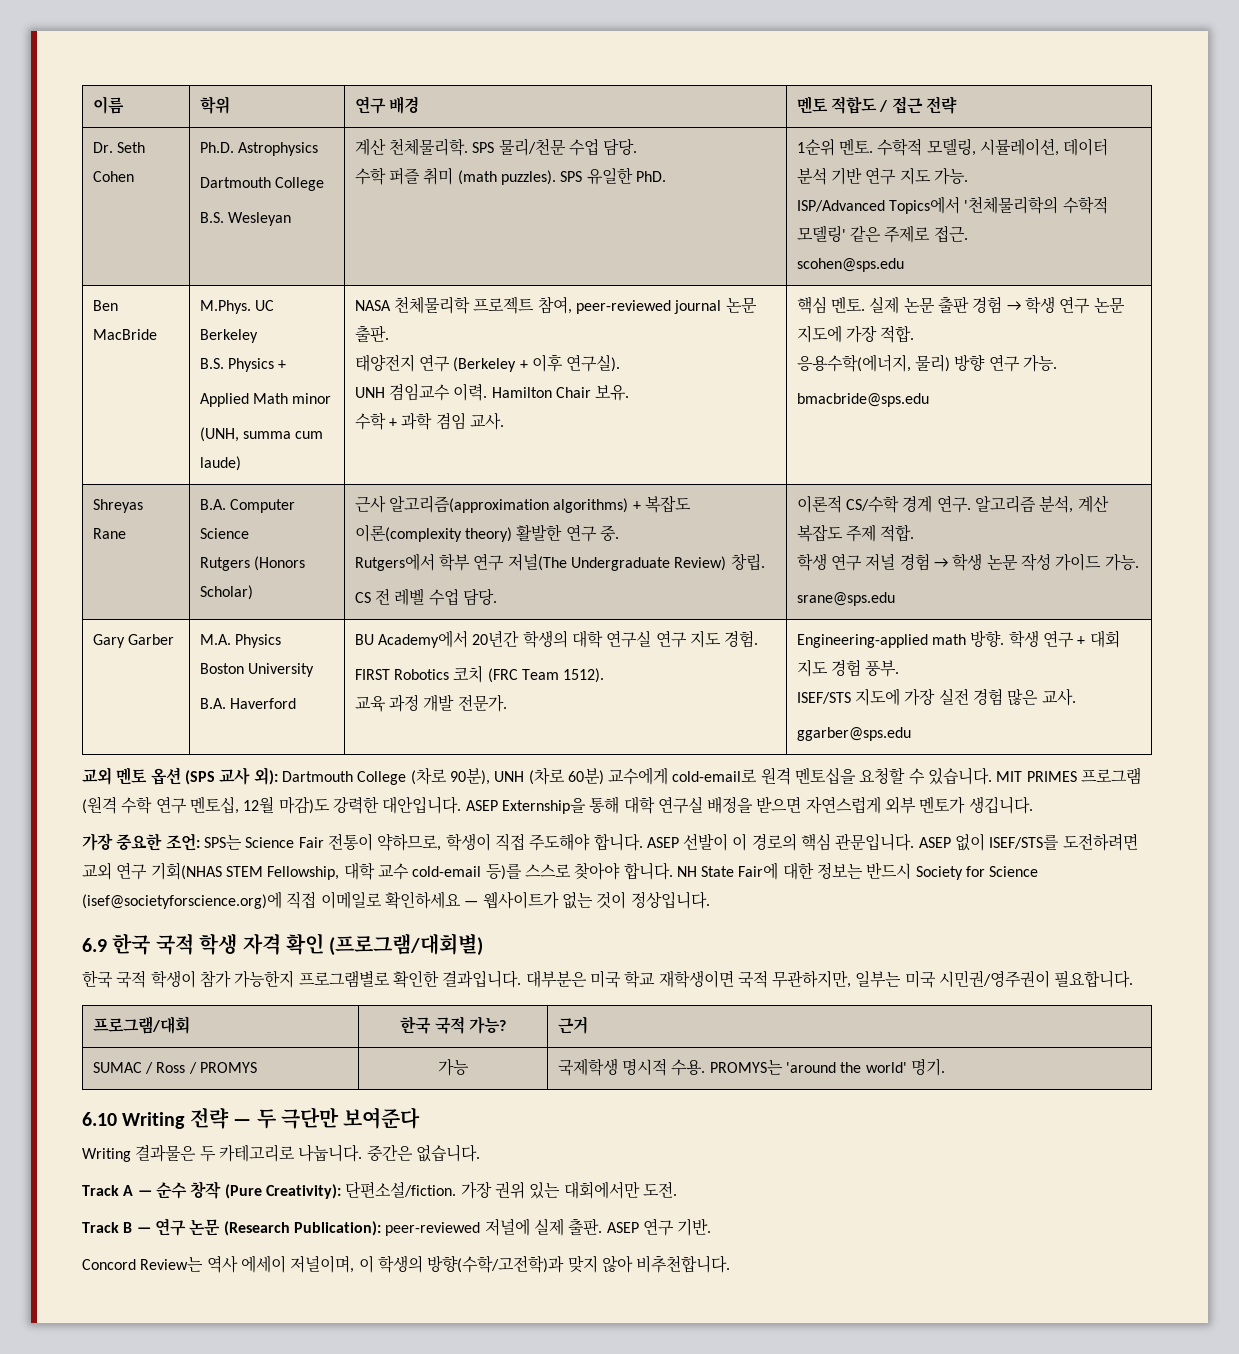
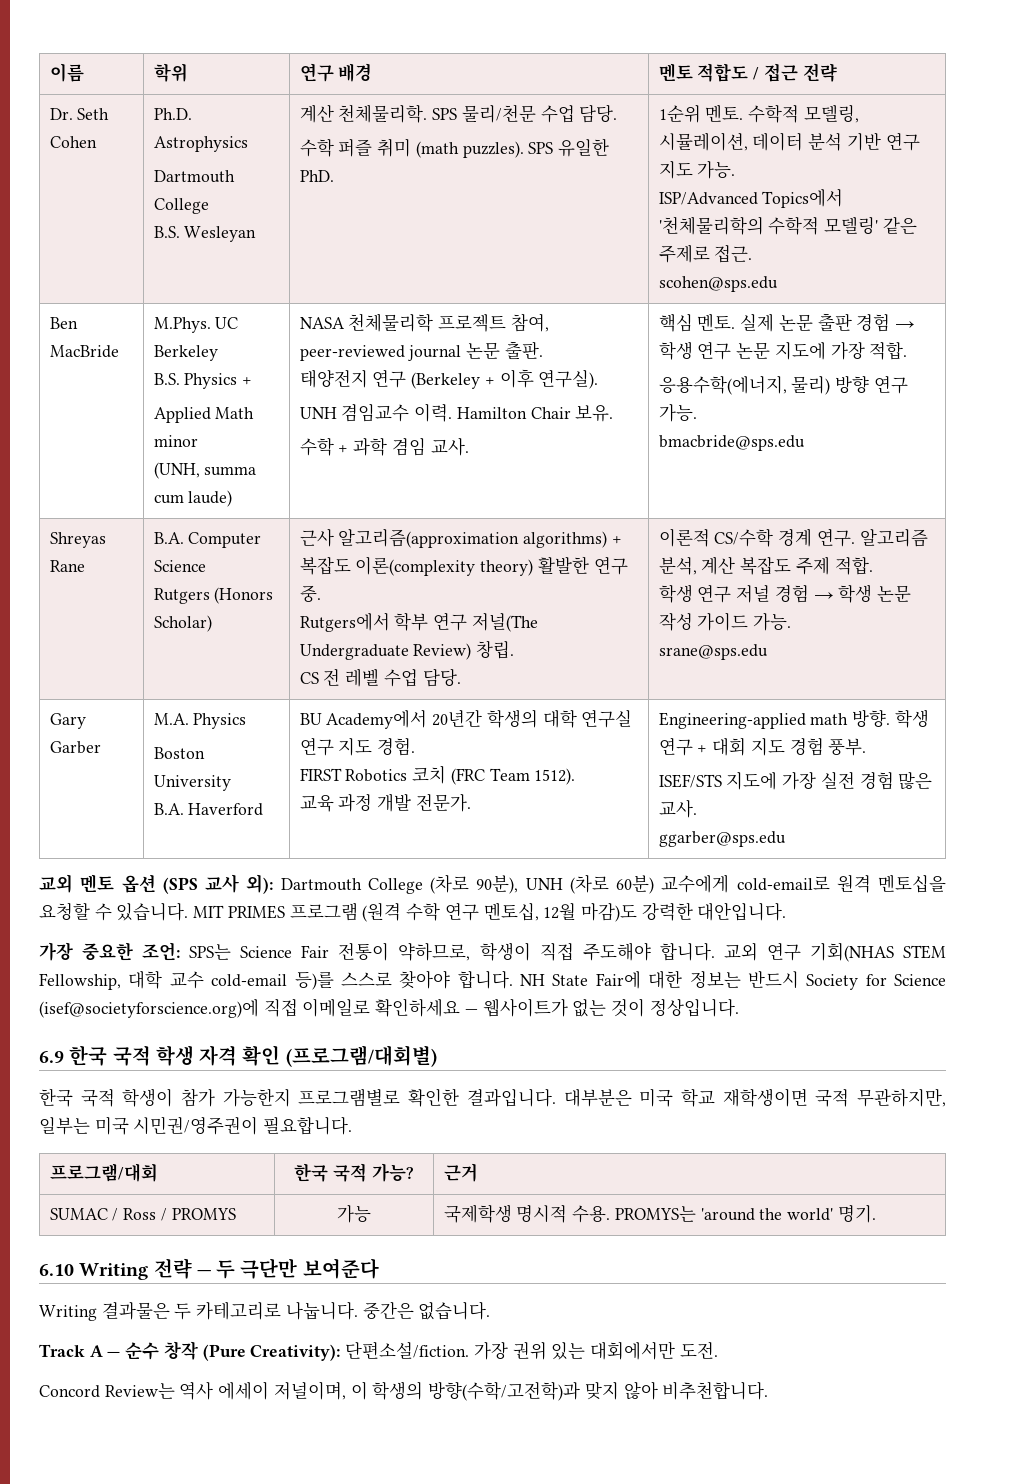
[465,796,1033,814] ASEP Externship을 통해 대학 연구실 배정을 받으면 자연스럽게 외부 멘토가 생깁니다. -> (787, 911) none
[646,833,1138,851] ASEP 선발이 이 경로의 핵심 관문입니다. ASEP 없이 ISEF/STS를 도전하려면 -> (715, 951) none
[82,1218,712,1236] // Track B — 연구 논문 (Research Publication): peer-reviewed 저널에 실제 출판. ASEP 연구 기반. -> (718, 1350) none

